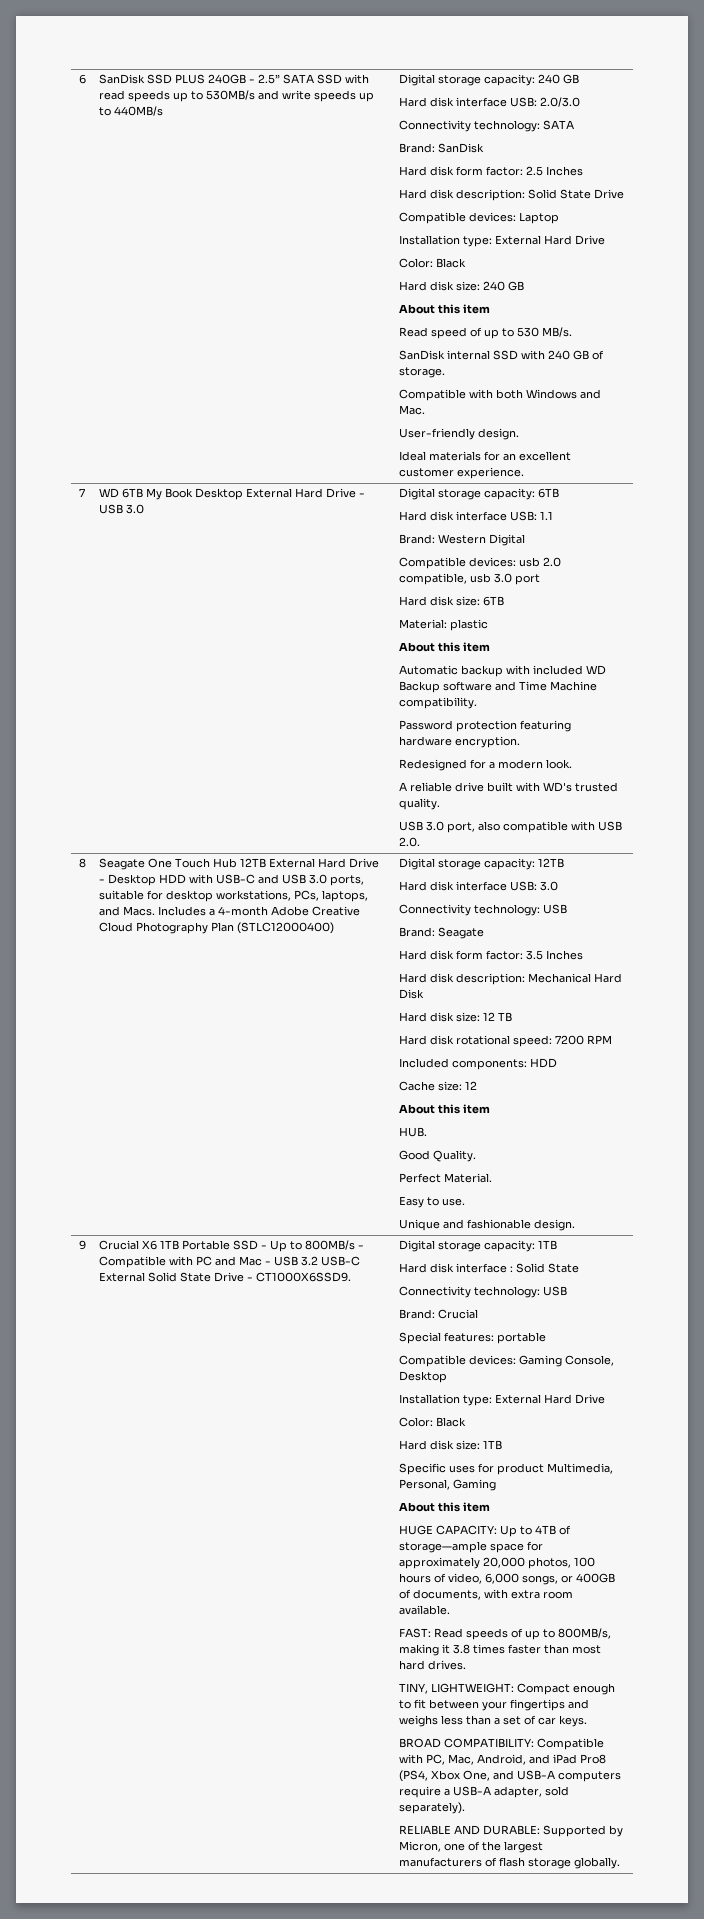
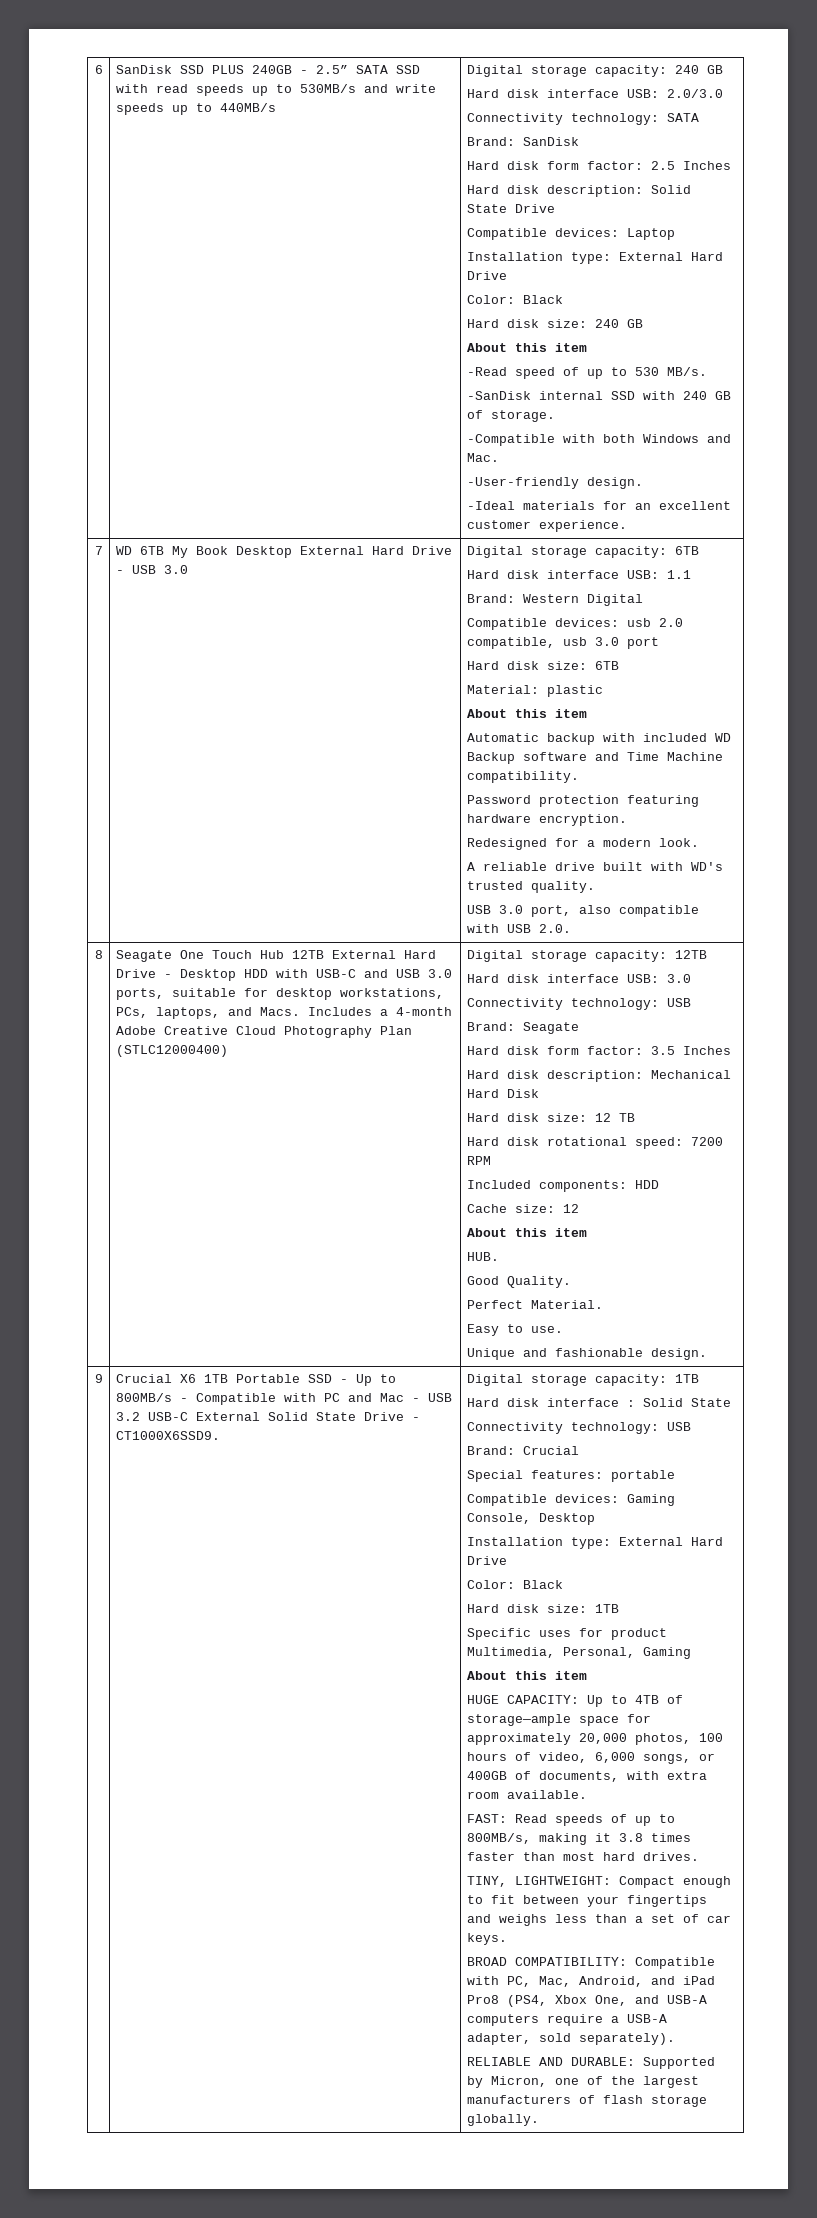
[398,327,428,337] Read -> [466,367,507,376] -Read
[398,350,445,360] SanDisk -> [466,391,531,400] -SanDisk
[398,389,466,401] Compatible -> [466,434,555,446] -Compatible
[398,428,519,440] [398,451,426,461] User-friendly design. // Ideal -> [466,477,643,489] [466,501,515,510] -User-friendly design. // -Ideal

